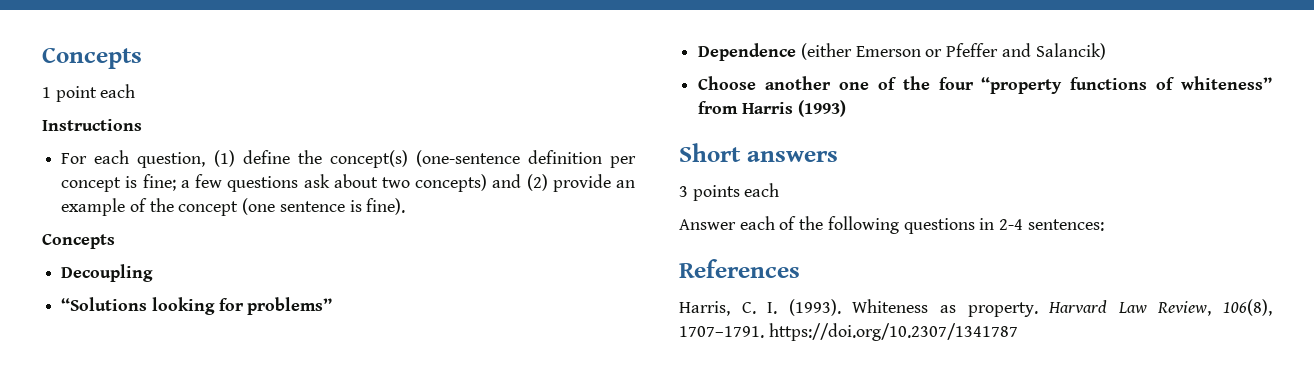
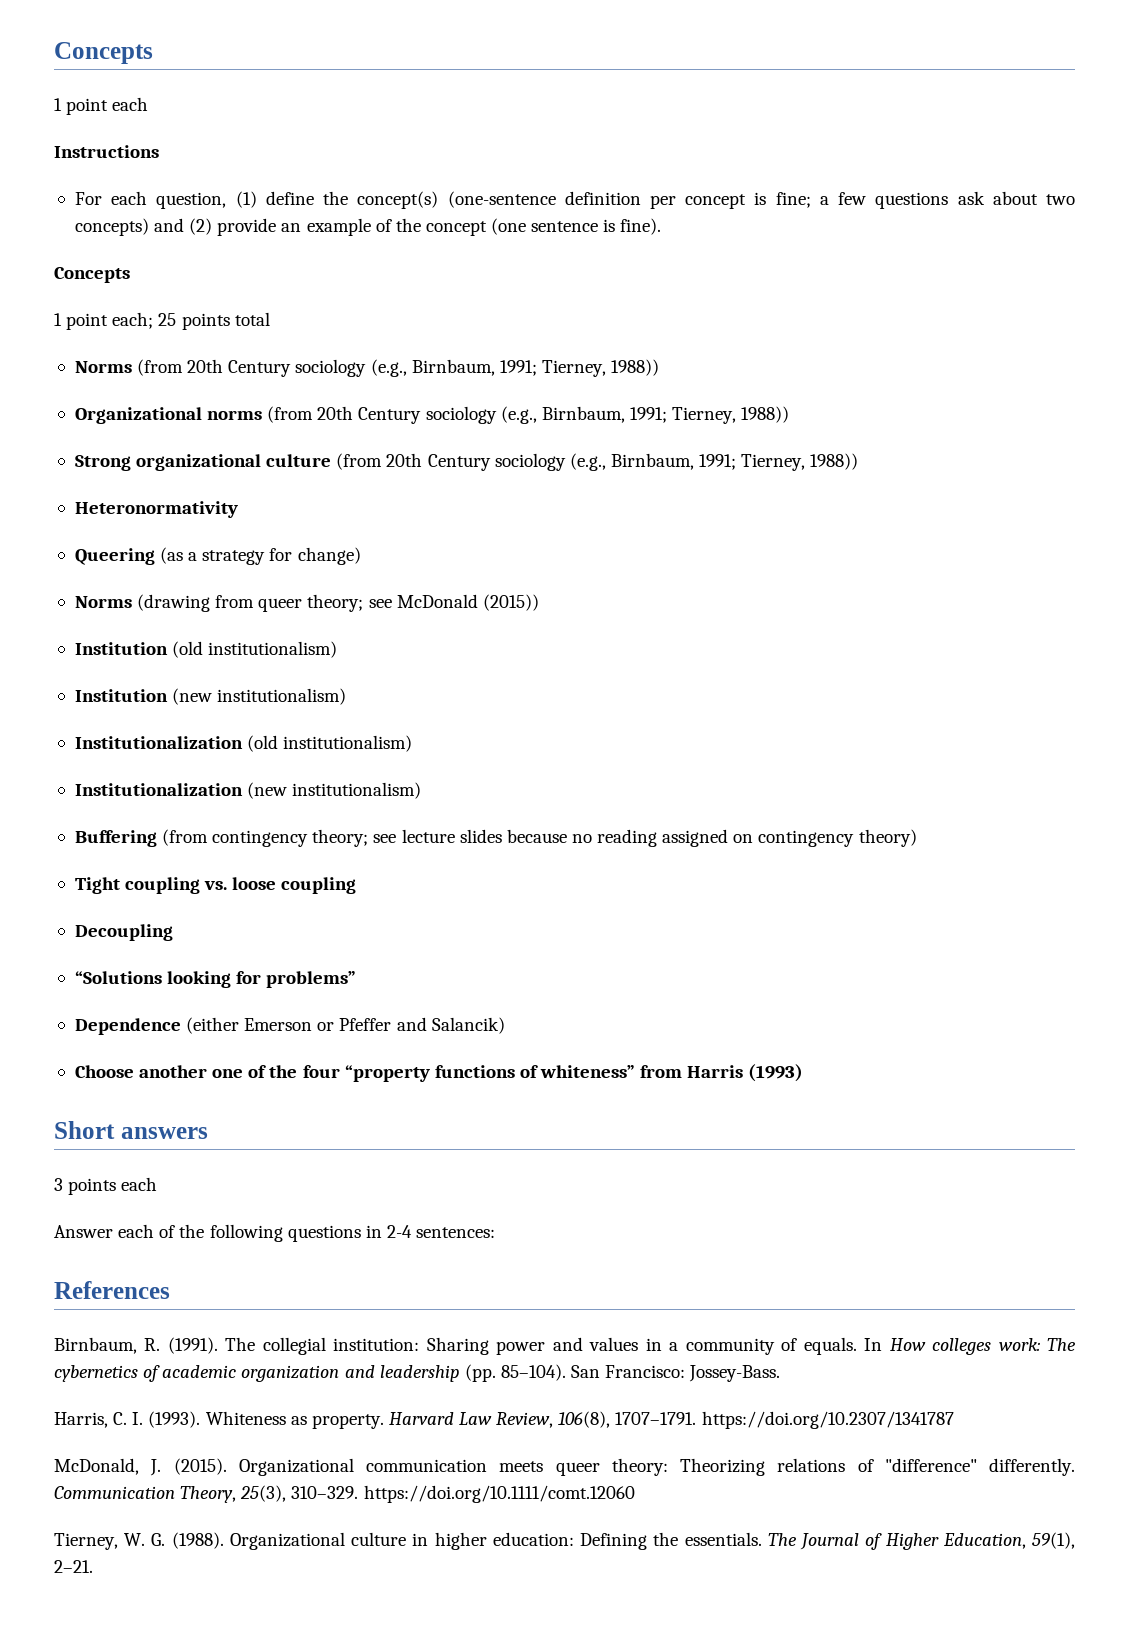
(115, 241) none -> [54,312,270,330] [74,359,660,377] [74,406,790,424] [74,453,859,471] [74,501,238,518] [74,547,361,565] [74,594,539,612] [74,641,338,658] [74,688,347,705] [74,735,413,752] [74,782,422,799] [74,829,917,847] [74,877,357,894] // 1 point each; 25 points total // Norms (from 20th Century sociology (e.g., Birnbaum, 1991; Tierney, 1988)) // Organizational norms (from 20th Century sociology (e.g., Birnbaum, 1991; Tierney, 1988)) // Strong organizational culture (from 20th Century sociology (e.g., Birnbaum, 1991; Tierney, 1988)) // Heteronormativity // Queering (as a strategy for change) // Norms (drawing from queer theory; see McDonald (2015)) // Institution (old institutionalism) // Institution (new institutionalism) // Institutionalization (old institutionalism) // Institutionalization (new institutionalism) // Buffering (from contingency theory; see lecture slides because no reading assigned on contingency theory) // Tight coupling vs. loose coupling
(800, 268) none -> [54,1337,1077,1355] [54,1364,781,1382] // Birnbaum, R. (1991). The collegial institution: Sharing power and values in a community of equals. In How colleges work: The cybernetics of academic organization and leadership (pp. 85–104). San Francisco: Jossey-Bass.
(1018, 332) none -> [54,1458,1075,1476] [54,1485,635,1503] [54,1532,1076,1550] [54,1560,93,1573] // McDonald, J. (2015). Organizational communication meets queer theory: Theorizing relations of "difference" differently. Communication Theory, 25(3), 310–329. https://doi.org/10.1111/comt.12060 // Tierney, W. G. (1988). Organizational culture in higher education: Defining the essentials. The Journal of Higher Education, 59(1), 2–21.

